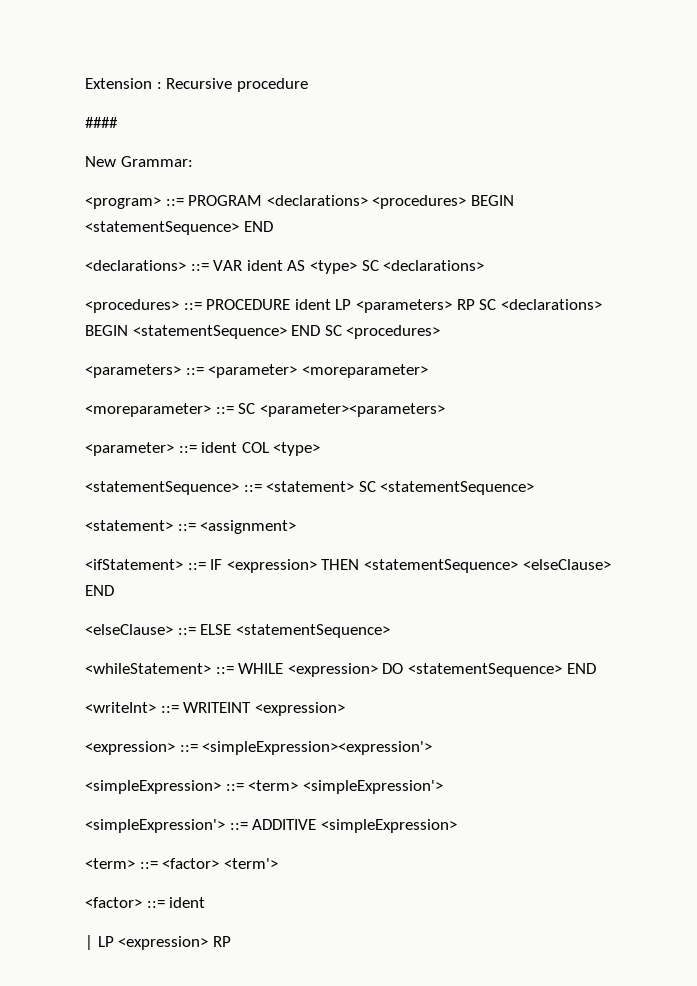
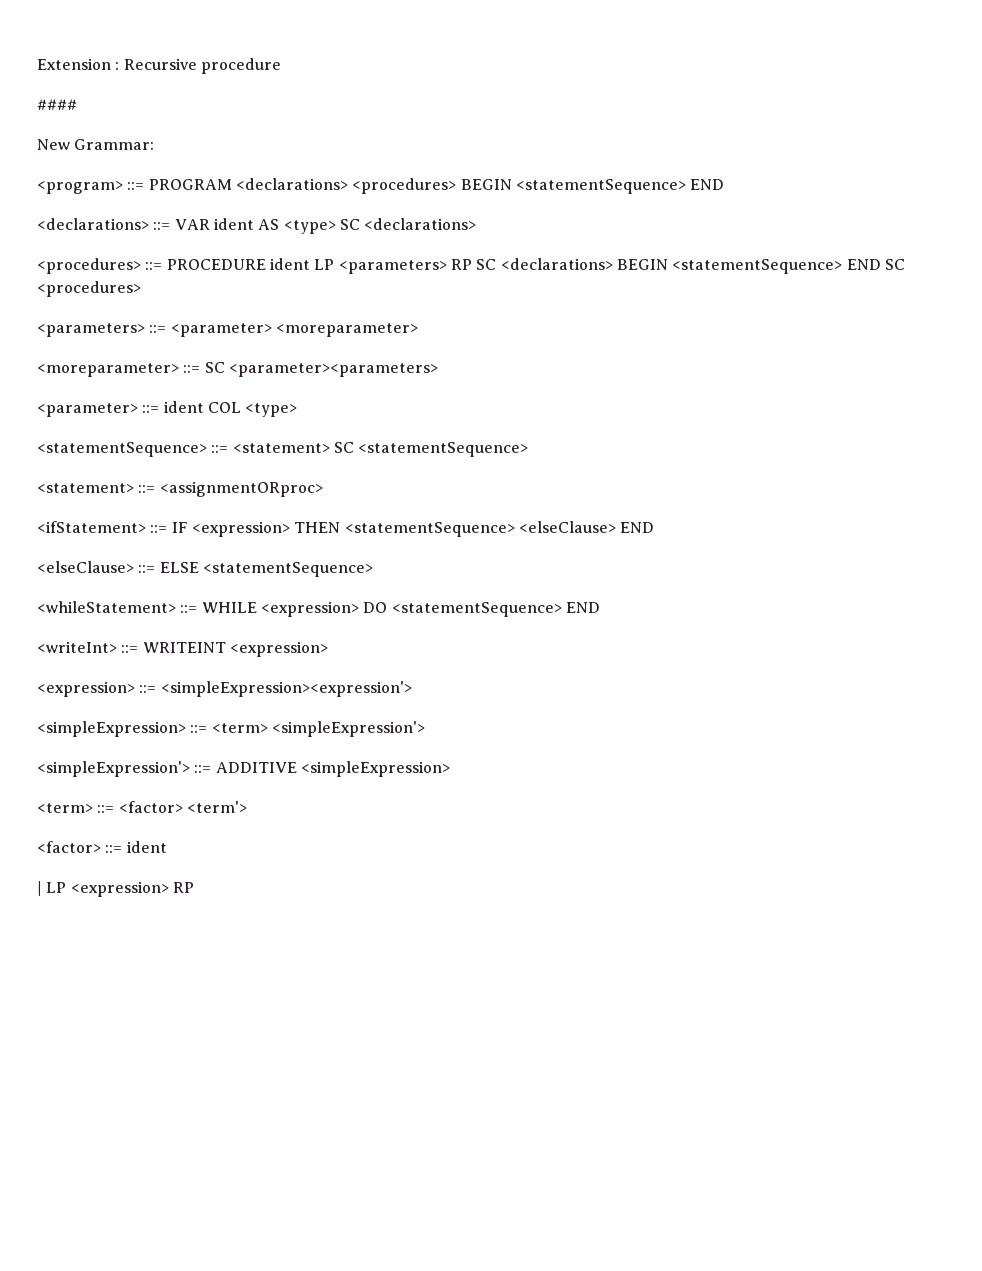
[200,520,297,534] <assignment> -> [159,481,323,497] <assignmentORproc>

